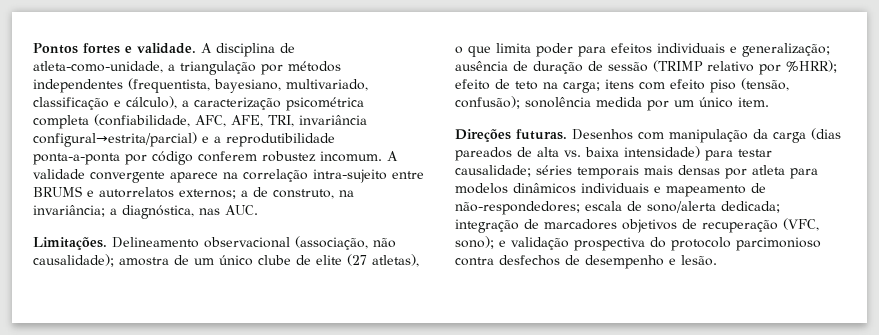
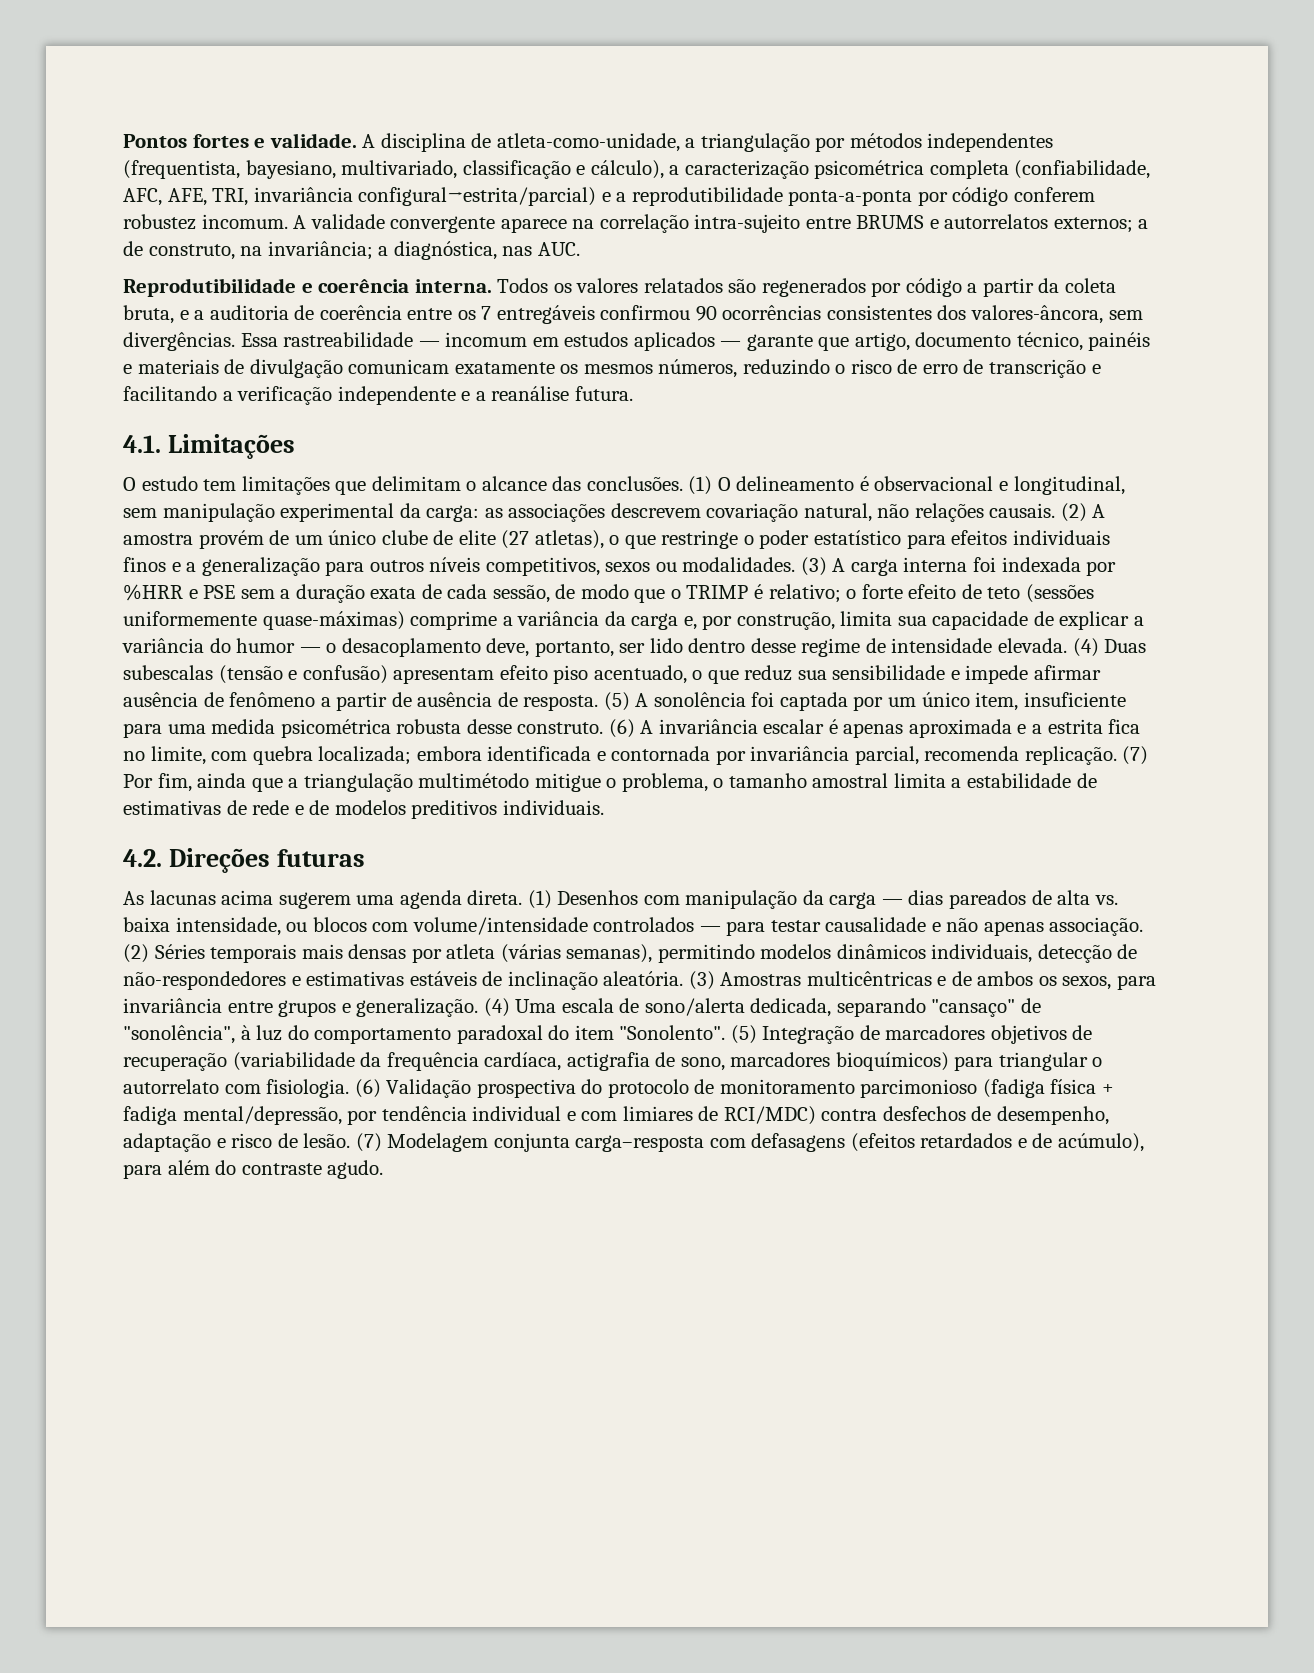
[33,236,396,250] [33,254,169,267] Limitações. Delineamento observacional (associação, não causalidade); amostra -> [123,278,1117,297] [123,305,1143,324] [123,332,1151,351] [123,359,1101,378] [123,386,633,405] [123,434,295,459] [123,476,1125,495] [123,503,1106,522] [123,530,264,549] Reprodutibilidade e coerência interna. Todos os valores relatados são regenerados por código a partir da coleta bruta, e a auditoria de coerência entre os 7 entregáveis confirmou 90 ocorrências consistentes dos valores-âncora, sem divergências. Essa rastreabilidade — incomum em estudos aplicados — garante que artigo, documento técnico, painéis e materiais de divulgação comunicam exatamente os mesmos números, reduzindo o risco de erro de transcrição e facilitando a verificação independente e a reanálise futura. // 4.1. Limitações // O estudo tem limitações que delimitam o alcance das conclusões. (1) O delineamento é observacional e longitudinal, sem manipulação experimental da carga: as associações descrevem covariação natural, não relações causais. (2) A amostra provém
[496,43,830,57] [455,60,837,75] [455,78,789,93] [455,96,769,111] [455,129,567,142] limita poder para efeitos individuais e generalização; ausência de duração de sessão (TRIMP relativo por %HRR); efeito de teto na carga; itens com efeito piso (tensão, confusão); sonolência medida por um único item. // Direções futuras. -> [661,530,1110,549] [123,557,1117,576] [123,584,1094,603] [123,611,1145,630] [122,638,1147,657] [123,665,1102,684] [123,692,1126,711] [123,719,1141,738] [123,746,1149,765] [123,773,1097,792] [123,800,604,819] [123,848,365,873] [123,890,552,909] restringe o poder estatístico para efeitos individuais finos e a generalização para outros níveis competitivos, sexos ou modalidades. (3) A carga interna foi indexada por %HRR e PSE sem a duração exata de cada sessão, de modo que o TRIMP é relativo; o forte efeito de teto (sessões uniformemente quase-máximas) comprime a variância da carga e, por construção, limita sua capacidade de explicar a variância do humor — o desacoplamento deve, portanto, ser lido dentro desse regime de intensidade elevada. (4) Duas subescalas (tensão e confusão) apresentam efeito piso acentuado, o que reduz sua sensibilidade e impede afirmar ausência de fenômeno a partir de ausência de resposta. (5) A sonolência foi captada por um único item, insuficiente para uma medida psicométrica robusta desse construto. (6) A invariância escalar é apenas aproximada e a estrita fica no limite, com quebra localizada; embora identificada e contornada por invariância parcial, recomenda replicação. (7) Por fim, ainda que a triangulação multimétodo mitigue o problema, o tamanho amostral limita a estabilidade de estimativas de rede e de modelos preditivos individuais. // 4.2. Direções futuras // As lacunas acima sugerem uma agenda direta. (1)
[811,128,841,140] (dias -> [881,890,944,905] — dias
[624,146,772,161] [455,165,572,177] intensidade) para testar causalidade; séries -> [175,917,1144,936] [123,944,205,963] intensidade, ou blocos com volume/intensidade controlados — para testar causalidade e não apenas associação. (2) Séries
[790,168,818,179] [455,183,766,197] [455,201,780,215] [455,219,519,233] para modelos dinâmicos individuais e mapeamento de não-respondedores; escala de sono/alerta dedicada; integração -> [500,944,1138,963] [123,971,1157,990] [123,998,1041,1017] [123,1025,855,1044] (várias semanas), permitindo modelos dinâmicos individuais, detecção de não-respondedores e estimativas estáveis de inclinação aleatória. (3) Amostras multicêntricas e de ambos os sexos, para invariância entre grupos e generalização. (4) Uma escala de sono/alerta dedicada, separando "cansaço" de "sonolência", à luz do comportamento paradoxal do item "Sonolento". (5) Integração
[783,218,819,231] [455,236,821,251] [455,255,717,269] (VFC, sono); e validação prospectiva do protocolo parcimonioso contra desfechos de desempenho e lesão. -> [232,1052,1103,1071] [123,1079,1114,1098] [123,1106,1109,1125] [123,1133,1145,1152] [123,1160,384,1179] (variabilidade da frequência cardíaca, actigrafia de sono, marcadores bioquímicos) para triangular o autorrelato com fisiologia. (6) Validação prospectiva do protocolo de monitoramento parcimonioso (fadiga física + fadiga mental/depressão, por tendência individual e com limiares de RCI/MDC) contra desfechos de desempenho, adaptação e risco de lesão. (7) Modelagem conjunta carga–resposta com defasagens (efeitos retardados e de acúmulo), para além do contraste agudo.

